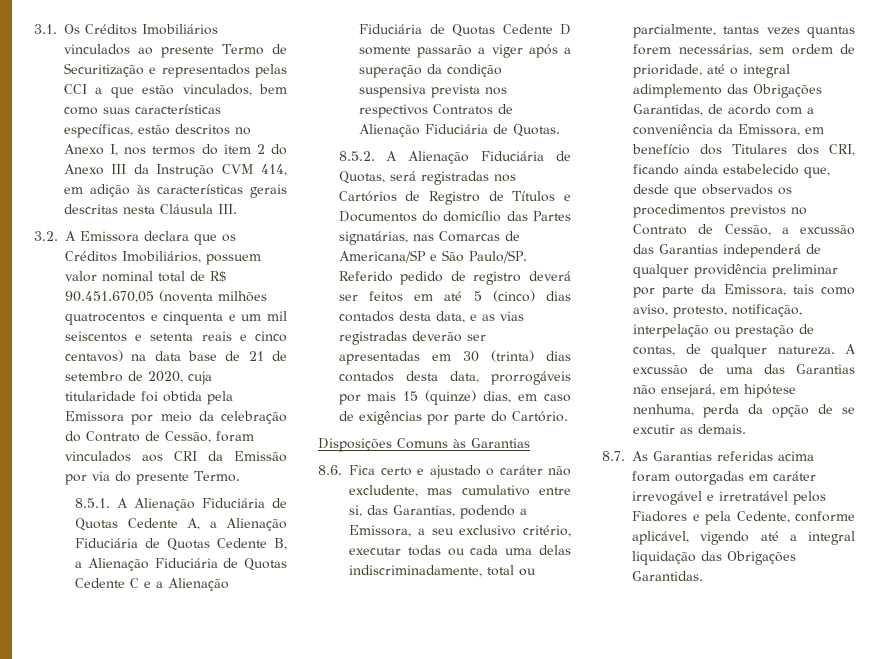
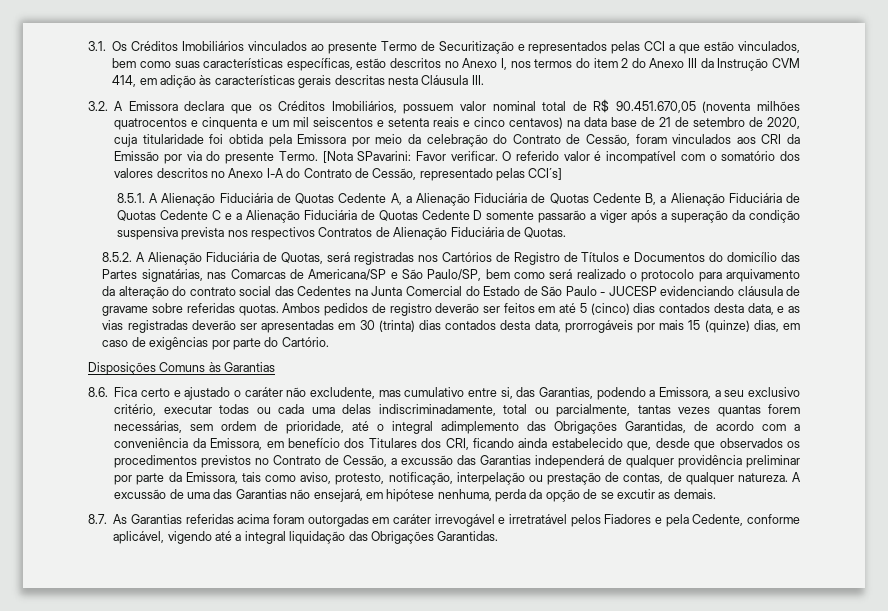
(240, 476) none -> [322,151,801,164] [114,168,563,181] [Nota SPavarini: Favor verificar. O referido valor é incompatível com o somatório dos valores descritos no Anexo I-A do Contrato de Cessão, representado pelas CCI´s]
[468,250,527,263] [338,271,444,285] Paulo/SP. Referido pedido -> [427,269,800,282] [102,286,801,299] [102,303,369,316] Paulo/SP, bem como será realizado o protocolo para arquivamento da alteração do contrato social das Cedentes na Junta Comercial do Estado de São Paulo - JUCESP evidenciando cláusula de gravame sobre referidas quotas. Ambos pedidos
[529,271,571,281] deverá -> [435,303,480,313] deverão

